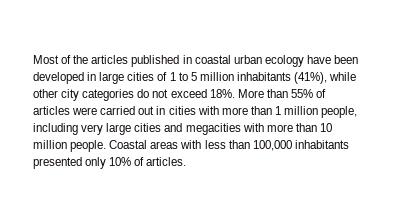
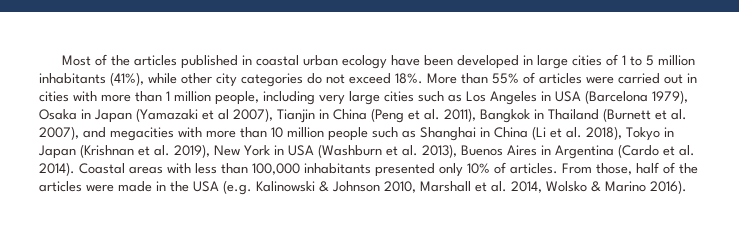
(162, 127) none -> [418,90,688,105] [39,108,687,123] [39,126,79,140] such as Los Angeles in USA (Barcelona 1979), Osaka in Japan (Yamazaki et al 2007), Tianjin in China (Peng et al. 2011), Bangkok in Thailand (Burnett et al. 2007),
[70,140,107,152] people. -> [328,126,674,141] [38,144,695,159] [39,162,75,176] people such as Shanghai in China (Li et al. 2018), Tokyo in Japan (Krishnan et al. 2019), New York in USA (Washburn et al. 2013), Buenos Aires in Argentina (Cardo et al. 2014).
(187, 161) none -> [562,162,698,175] [39,180,687,195] From those, half of the articles were made in the USA (e.g. Kalinowski & Johnson 2010, Marshall et al. 2014, Wolsko & Marino 2016).

